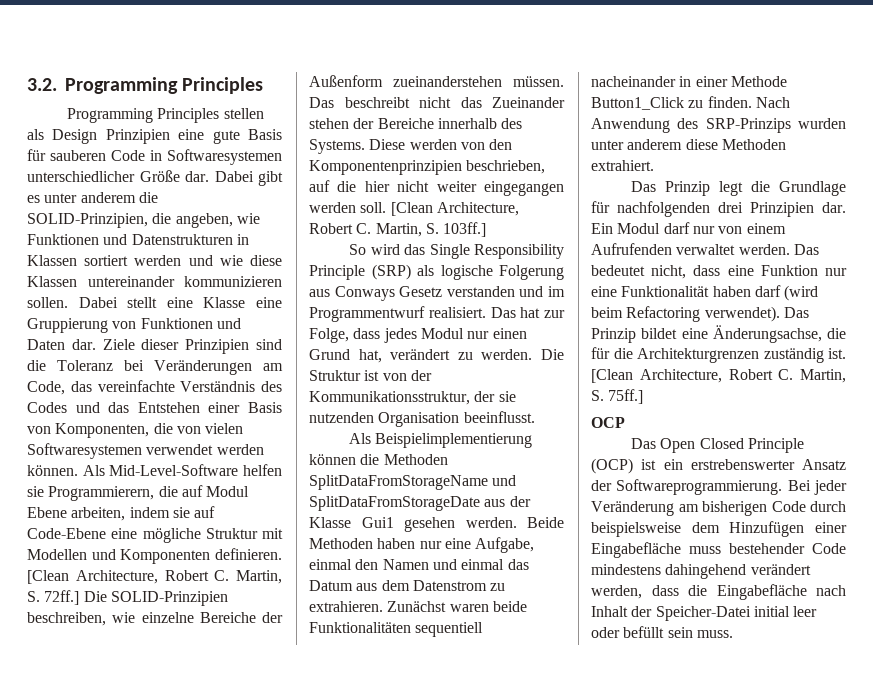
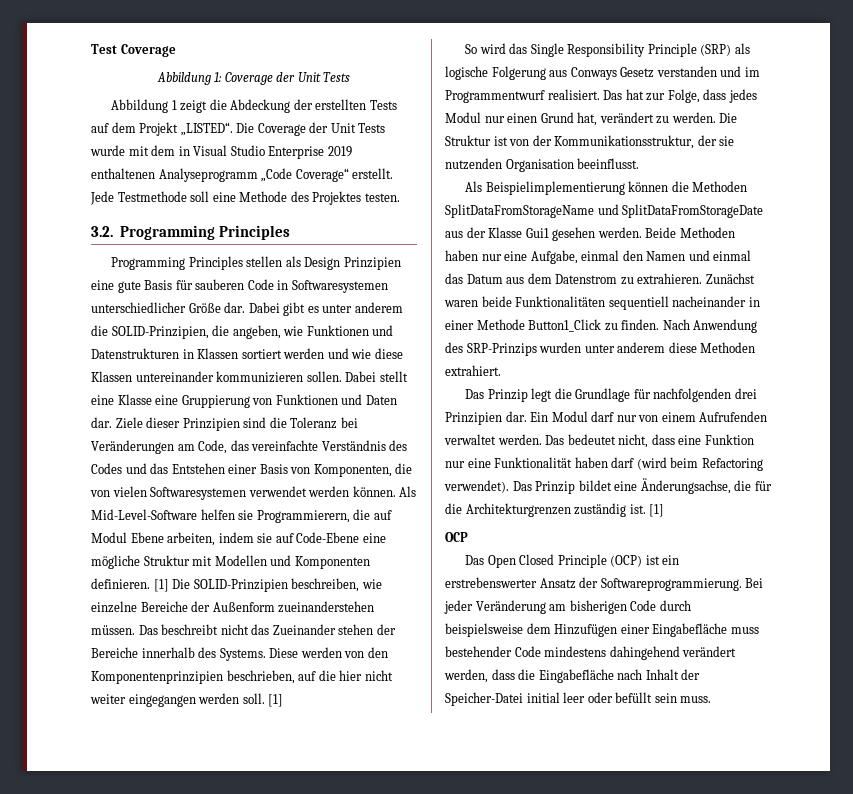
(27, 84) none -> [91,44,176,57] [156,72,351,85] [111,99,397,113] [91,122,386,136] [90,145,352,159] [91,168,394,182] [90,191,400,205] Test Coverage // Abbildung 1: Coverage der Unit Tests // Abbildung 1 zeigt die Abdeckung der erstellten Tests auf dem Projekt „LISTED“. Die Coverage der Unit Tests wurde mit dem in Visual Studio Enterprise 2019 enthaltenen Analyseprogramm „Code Coverage“ erstellt. Jede Testmethode soll eine Methode des Projektes testen. //
[27,570,282,584] [27,590,80,605] [Clean Architecture, Robert C. Martin, S. 72ff.] -> [153,579,169,592] [1]
[390,202,519,216] [309,222,487,237] [Clean Architecture, Robert C. Martin, S. 103ff.] -> [268,694,284,707] [1]
[591,369,846,383] [591,389,644,404] [Clean Architecture, Robert C. Martin, S. 75ff.] -> [649,504,665,517] [1]

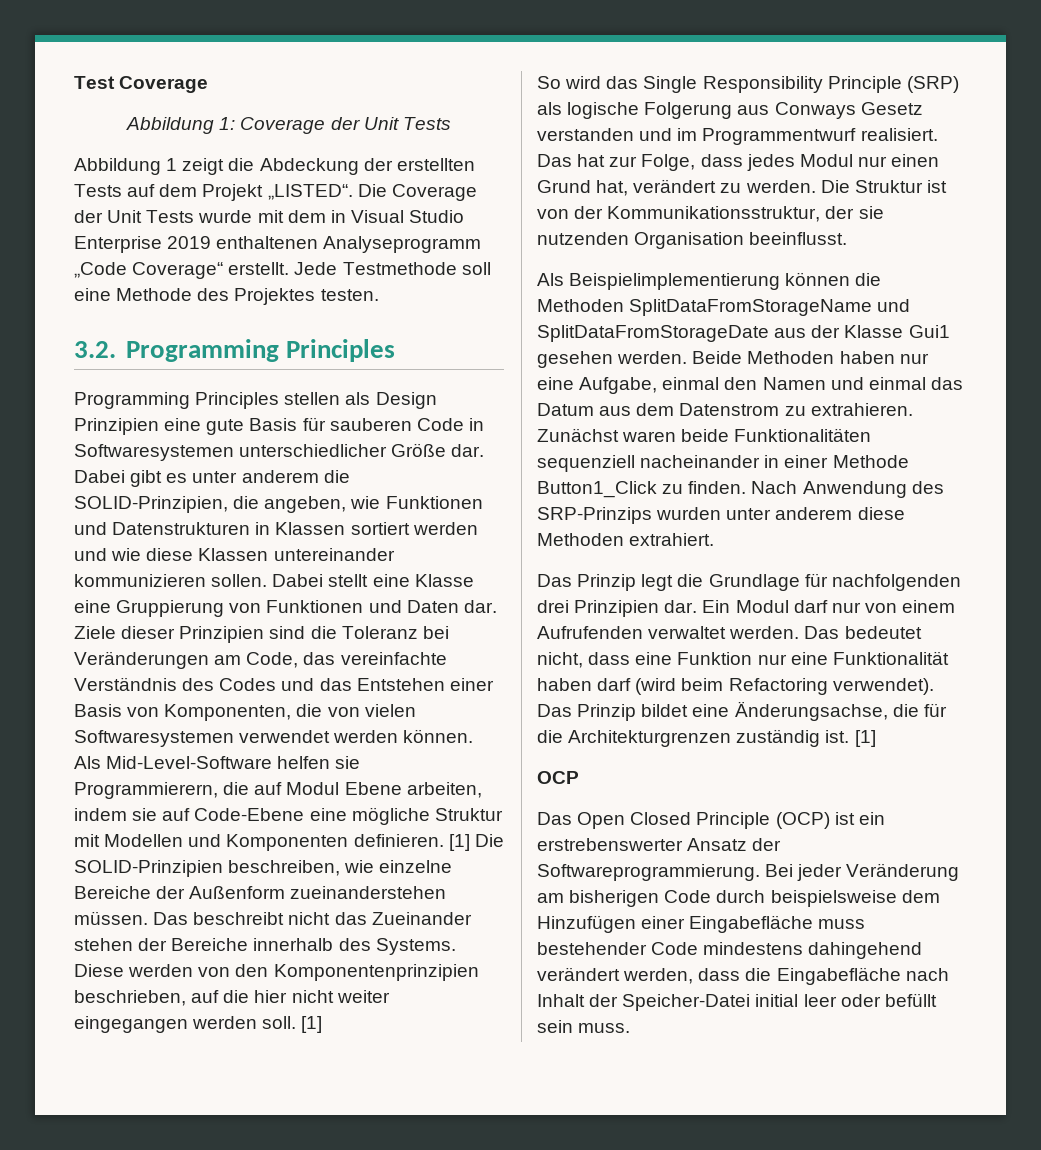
[608,296,669,310] sequentiell -> [537,455,635,472] sequenziell

